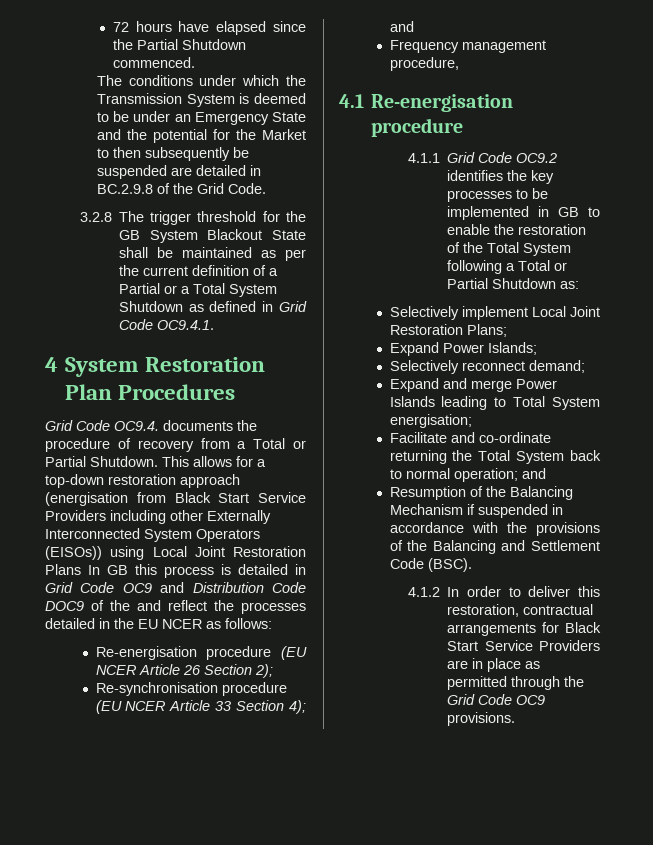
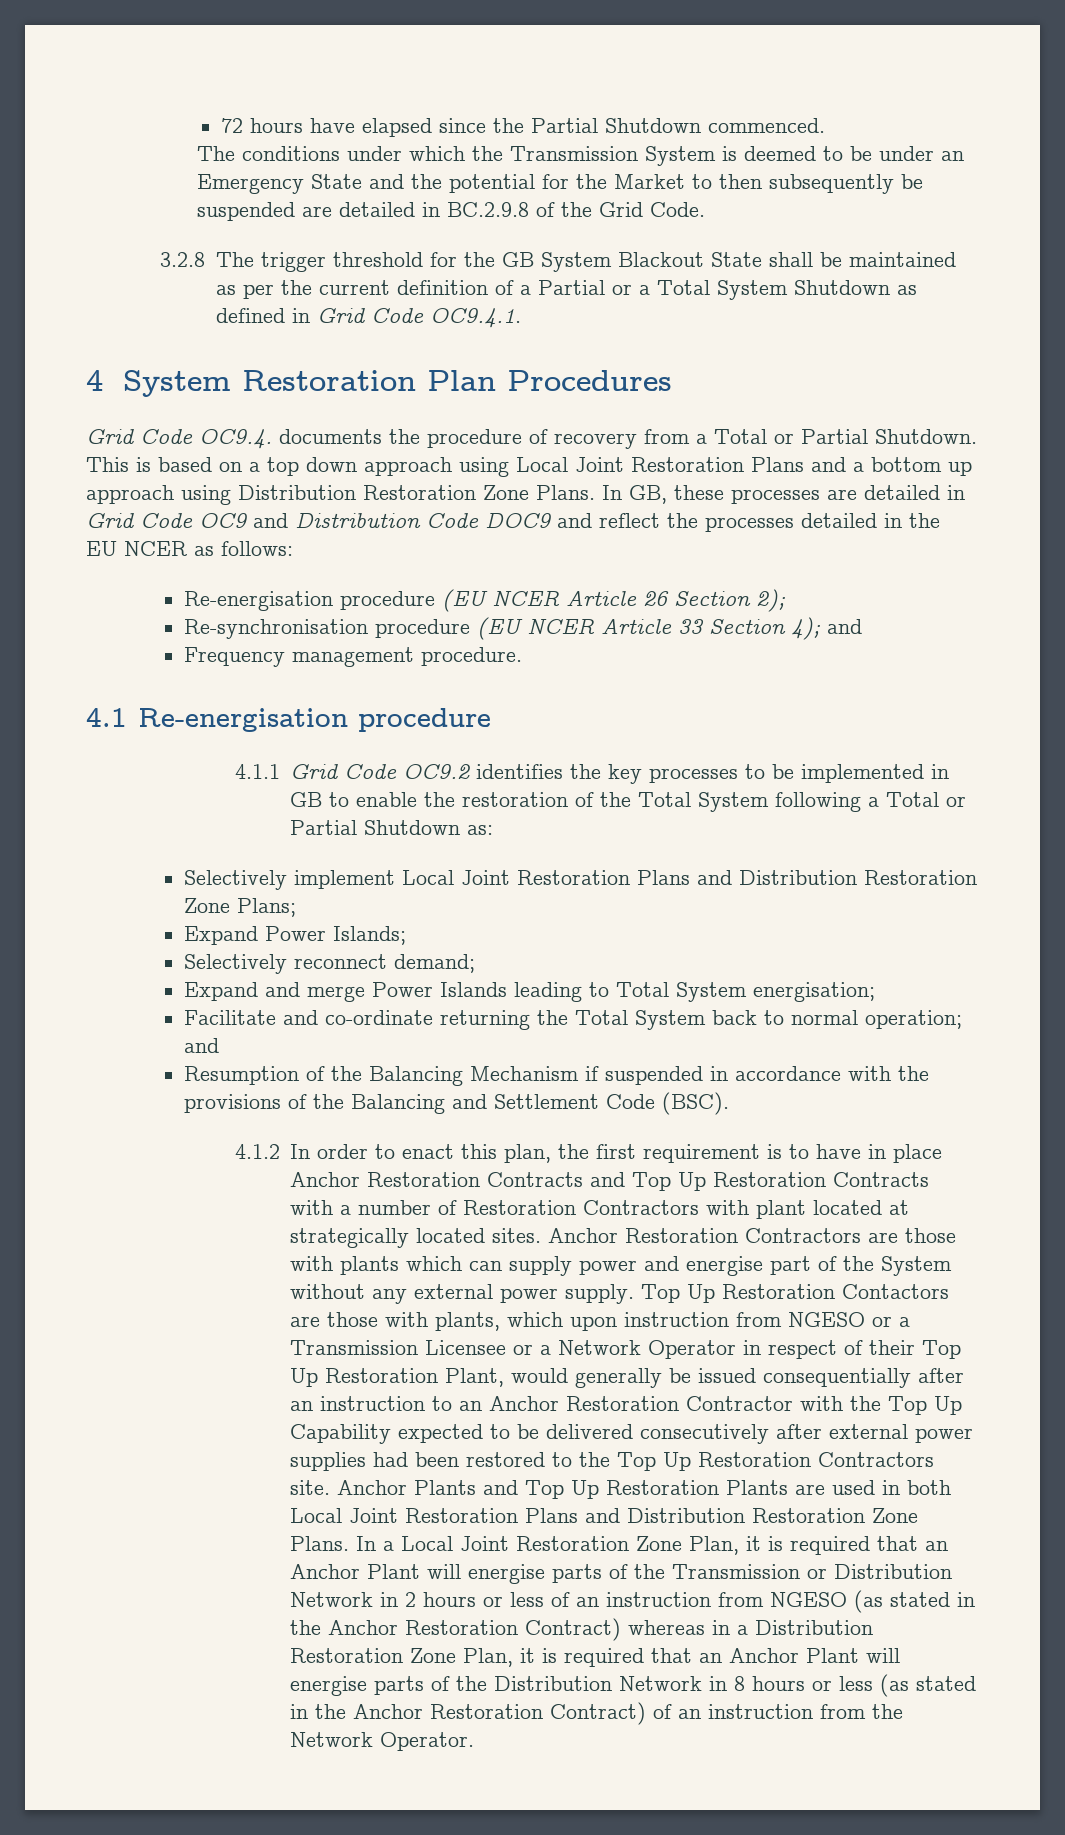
[193,456,266,467] [45,474,240,488] [45,492,306,506] [45,510,271,524] [45,528,260,542] [45,546,102,560] allows for a top-down restoration approach (energisation from Black Start Service Providers including other Externally Interconnected System Operators (EISOs)) -> [136,457,452,476] is based on a top down approach
[88,564,231,578] In GB this process is -> [811,457,972,476] [86,485,857,505] and a bottom up approach using Distribution Restoration Zone Plans. In GB, these processes are
[91,600,130,611] of the -> (551, 520) none
[389,57,459,71] procedure, -> [420,647,522,666] procedure.
(463, 329) none -> [636,870,977,885] [183,898,230,913] Plans and Distribution Restoration Zone
[528,586,600,597] [447,604,594,617] [447,622,601,636] [447,640,600,651] [447,658,541,672] [447,676,585,690] [447,694,546,705] [447,712,516,726] deliver this restoration, contractual arrangements for Black Start Service Providers are in place as permitted through the Grid Code OC9 provisions. -> [402,1144,943,1163] [290,1172,930,1191] [290,1200,910,1219] [290,1228,957,1248] [290,1256,953,1276] [290,1284,950,1304] [290,1312,911,1331] [290,1340,962,1359] [290,1368,965,1388] [290,1396,963,1415] [290,1424,974,1444] [290,1452,935,1471] [290,1480,952,1499] [290,1508,919,1523] [290,1536,949,1555] [290,1564,953,1584] [290,1590,976,1613] [290,1618,874,1641] [290,1648,901,1667] [290,1674,977,1697] [290,1702,904,1725] [290,1732,475,1751] enact this plan, the first requirement is to have in place Anchor Restoration Contracts and Top Up Restoration Contracts with a number of Restoration Contractors with plant located at strategically located sites. Anchor Restoration Contractors are those with plants which can supply power and energise part of the System without any external power supply. Top Up Restoration Contactors are those with plants, which upon instruction from NGESO or a Transmission Licensee or a Network Operator in respect of their Top Up Restoration Plant, would generally be issued consequentially after an instruction to an Anchor Restoration Contractor with the Top Up Capability expected to be delivered consecutively after external power supplies had been restored to the Top Up Restoration Contractors site. Anchor Plants and Top Up Restoration Plants are used in both Local Joint Restoration Plans and Distribution Restoration Zone Plans. In a Local Joint Restoration Zone Plan, it is required that an Anchor Plant will energise parts of the Transmission or Distribution Network in 2 hours or less of an instruction from NGESO (as stated in the Anchor Restoration Contract) whereas in a Distribution Restoration Zone Plan, it is required that an Anchor Plant will energise parts of the Distribution Network in 8 hours or less (as stated in the Anchor Restoration Contract) of an instruction from the Network Operator.

